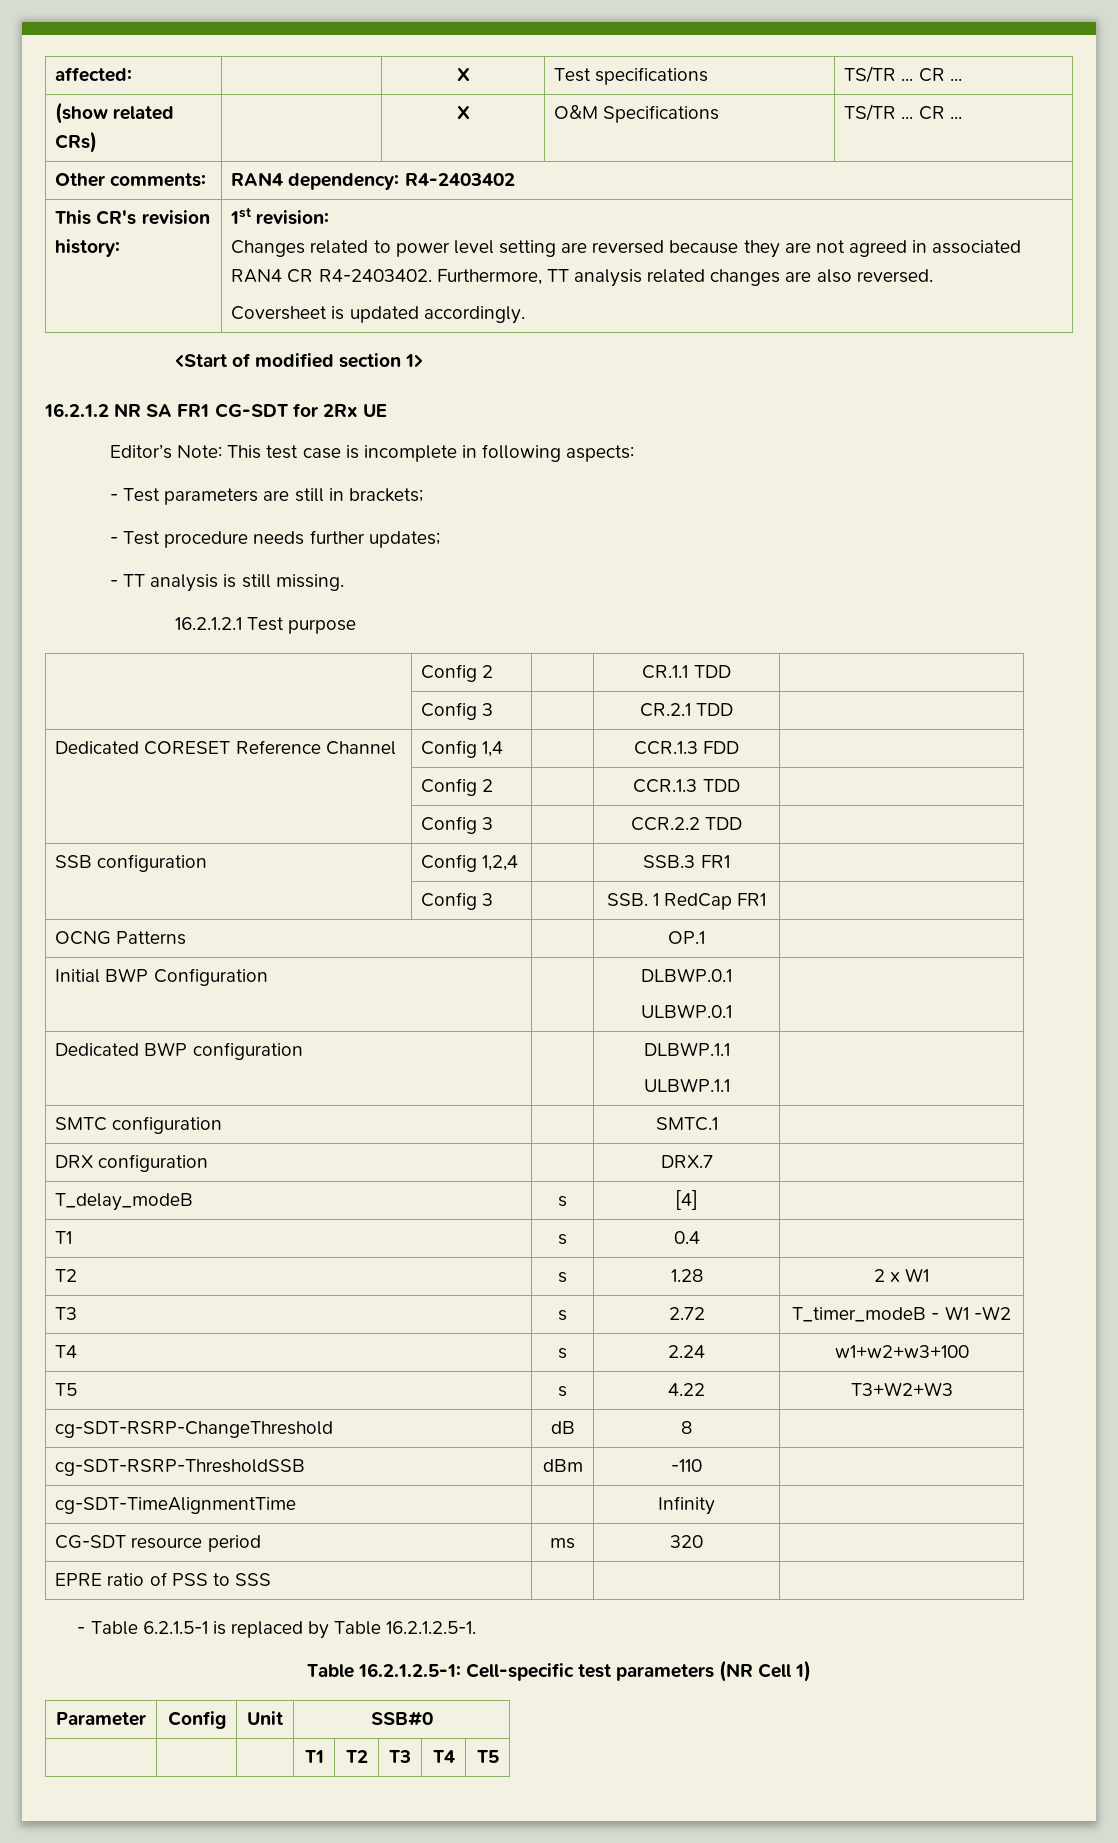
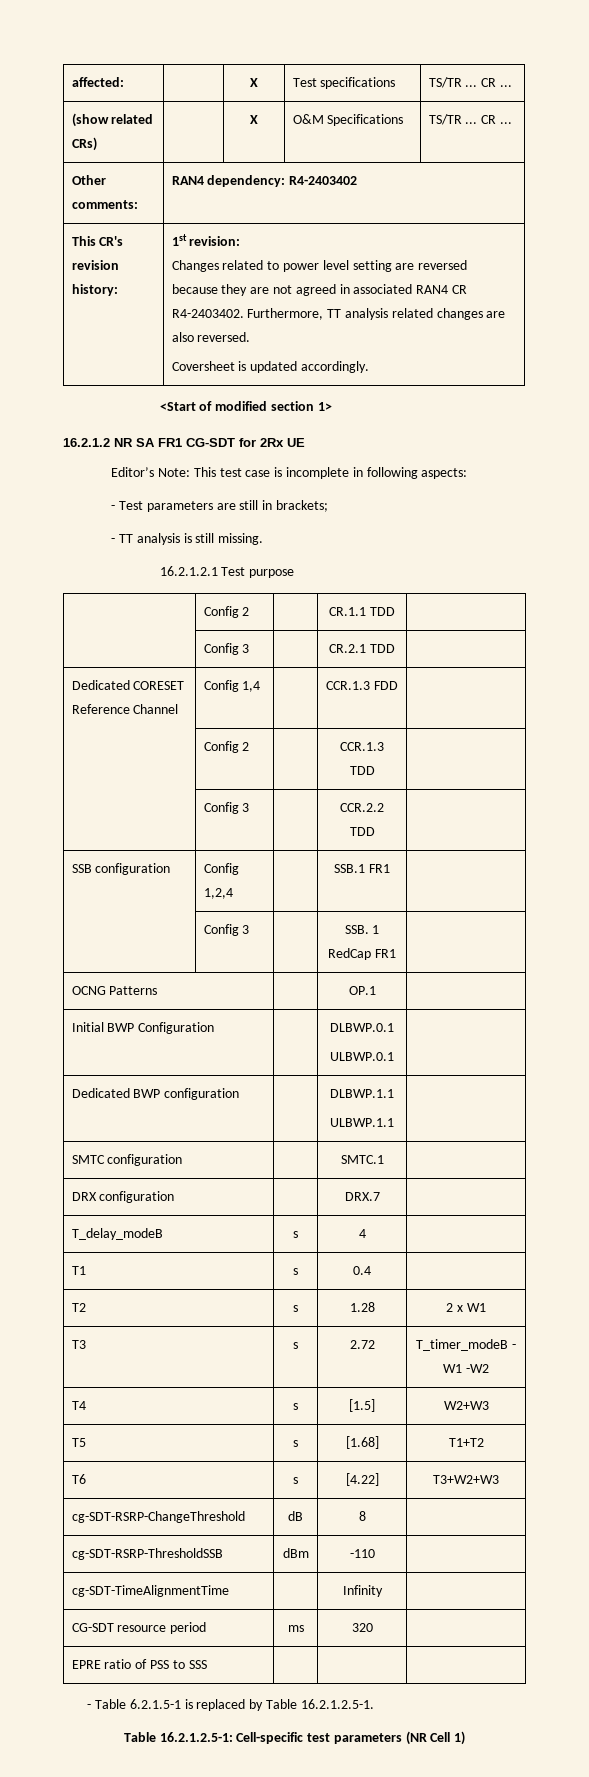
[109,530,440,548] // - Test procedure needs further updates; -> (329, 506) none
[643,855,696,868] SSB.3 -> [334,864,366,873] SSB.1
[675,1190,698,1210] [4] -> [358,1229,366,1238] 4
[668,1345,705,1358] [834,1345,969,1358] 2.24 | w1+w2+w3+100 -> [349,1399,375,1412] [443,1401,489,1410] [1.5] | W2+W3
[668,1383,705,1396] 4.22 -> [345,1436,379,1449] [448,1438,484,1447] [71,1474,86,1484] [293,1477,298,1484] [345,1473,379,1486] [1.68] | T1+T2 // T6 | s | [4.22]
[56,1712,146,1726] [167,1711,226,1729] [247,1711,283,1725] [370,1711,433,1726] [304,1750,324,1763] [345,1750,368,1763] [389,1750,411,1763] [432,1750,455,1763] [476,1750,499,1763] // Parameter | Config | Unit | SSB#0 // | | | T1 | T2 | T3 | T4 | T5 -> (466, 1738) none

